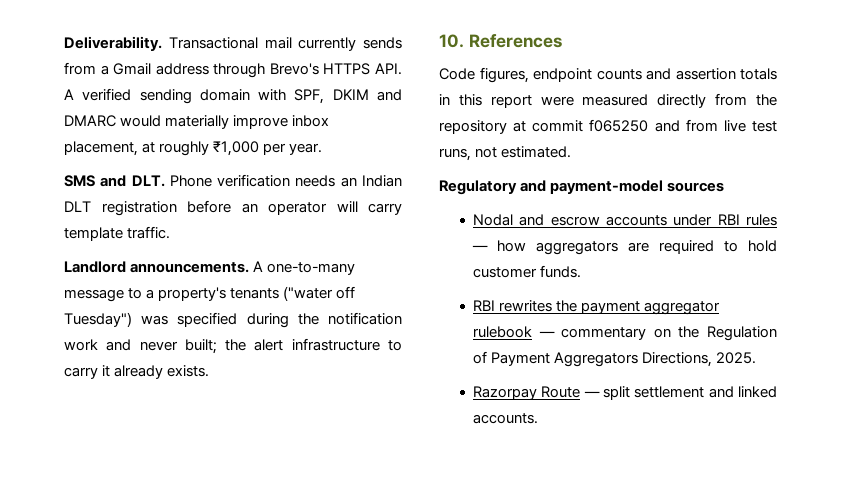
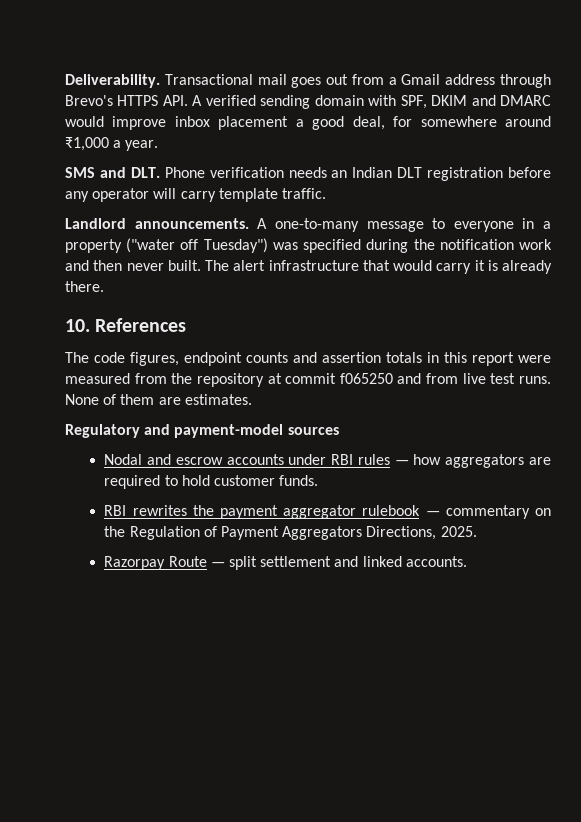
[298,37,402,51] currently sends -> [291,74,349,88] goes out
[165,115,230,129] materially -> (104, 121) none
[64,141,287,156] placement, at roughly ₹1,000 per -> [218,116,551,130] [65,137,122,151] placement a good deal, for somewhere around ₹1,000 a
[241,203,258,213] an -> [65,191,89,202] any
[146,287,280,301] a property's tenants -> [453,218,551,232] [65,239,122,253] everyone in a property
[139,338,402,354] [64,365,210,379] never built; the alert infrastructure to carry it already exists. -> [93,260,552,274] [65,281,104,292] then never built. The alert infrastructure that would carry it is already there.
[439,68,475,80] Code -> [65,352,125,363] The code
[657,94,707,108] directly -> (130, 378) none
[439,146,572,161] runs, not estimated. -> [518,376,551,384] [65,394,252,405] runs. None of them are estimates.

